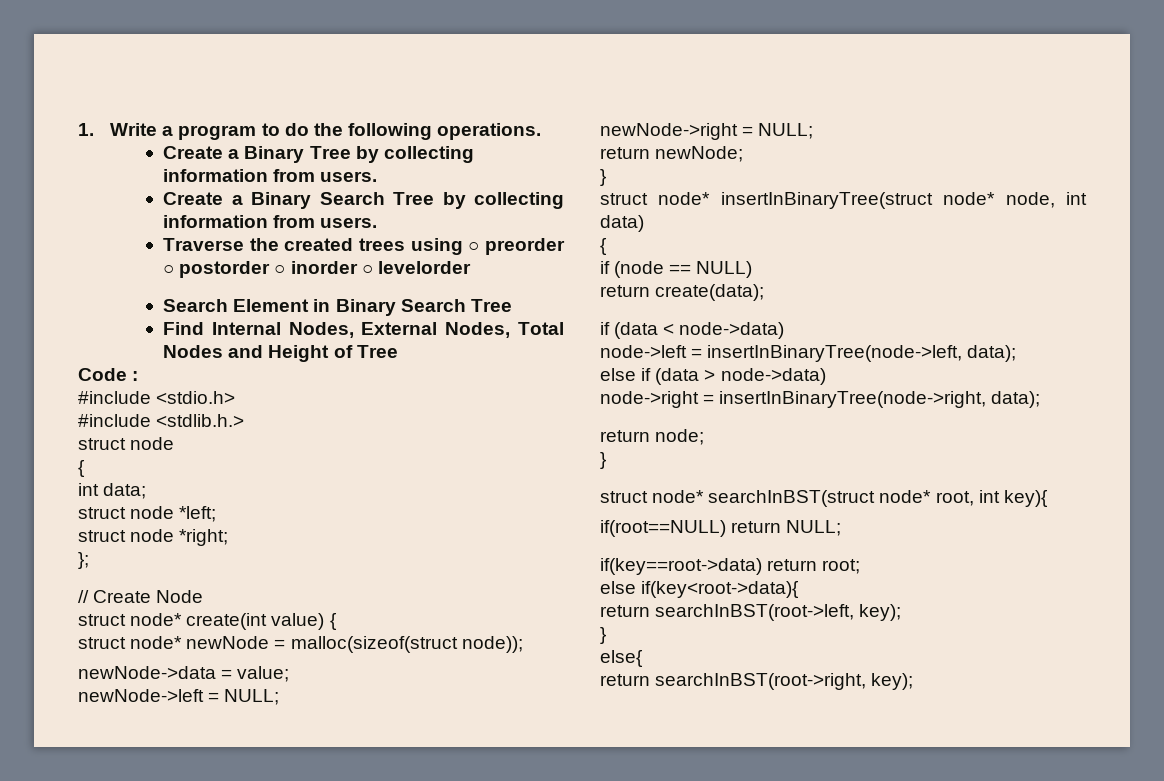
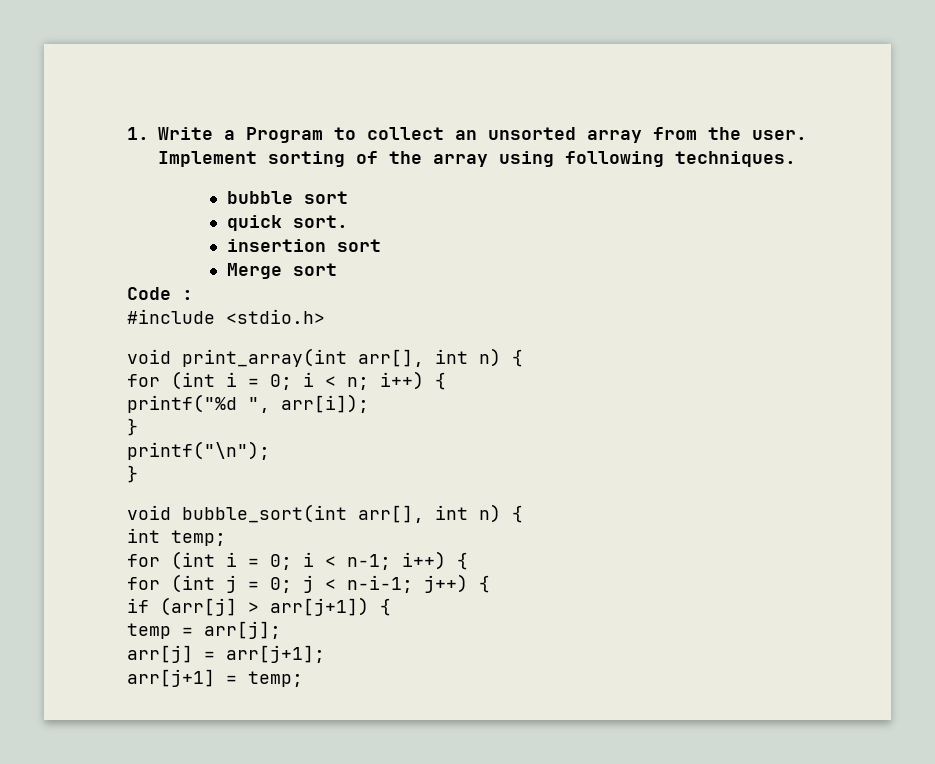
[178,123,542,140] [163,146,474,163] [163,169,378,182] [163,192,564,209] [163,215,378,228] [163,238,565,255] [163,261,471,278] [163,299,512,316] [163,322,565,338] [163,345,398,362] [78,368,139,381] [78,391,236,404] [78,414,245,427] [78,437,175,450] [78,460,85,477] [78,483,147,499] [78,506,217,522] [78,529,229,546] [78,552,89,569] [78,590,204,603] [78,613,337,630] [78,636,523,653] [78,666,290,682] [78,689,280,705] [600,123,814,140] [600,146,744,162] [600,169,606,186] [600,192,1087,209] [600,215,644,232] [600,238,607,255] [600,261,753,278] [600,284,765,301] [600,322,785,339] [600,345,1017,362] [600,368,826,385] [600,391,1041,408] [600,429,705,445] [600,452,606,469] [600,490,1048,507] [600,520,842,537] [600,558,861,575] [600,581,800,598] [600,604,902,621] [600,627,606,644] [600,650,643,667] [600,673,914,690] program to do the following operations. // Create a Binary Tree by collecting information from users. // Create a Binary Search Tree by collecting information from users. // Traverse the created trees using ○ preorder ○ postorder ○ inorder ○ levelorder // Search Element in Binary Search Tree // Find Internal Nodes, External Nodes, Total Nodes and Height of Tree // Code : // #include <stdio.h> // #include <stdlib.h.> // struct node // { // int data; // struct node *left; // struct node *right; // }; // // Create Node // struct node* create(int value) { // struct node* newNode = malloc(sizeof(struct node)); // newNode->data = value; // newNode->left = NULL; // newNode->right = NULL; // return newNode; // } // struct node* insertInBinaryTree(struct node* node, int data) // { // if (node == NULL) // return create(data); // if (data < node->data) // node->left = insertInBinaryTree(node->left, data); // else if (data > node->data) // node->right = insertInBinaryTree(node->right, data); // return node; // } // struct node* searchInBST(struct node* root, int key){ // if(root==NULL) return NULL; // if(key==root->data) return root; // else if(key<root->data){ // return searchInBST(root->left, key); // } // else{ // return searchInBST(root->right, key); -> [246,127,807,143] [158,151,796,167] [226,191,348,204] [226,215,348,231] [226,239,381,252] [226,263,337,279] [127,287,193,300] [127,309,325,324] [127,348,523,367] [127,371,446,390] [127,394,369,413] [127,418,138,436] [127,441,270,460] [127,465,138,483] [127,504,523,523] [127,528,226,546] [127,551,468,570] [127,574,490,593] [127,597,391,616] [127,621,281,639] [127,645,325,663] [127,669,303,687] Program to collect an unsorted array from the user. Implement sorting of the array using following techniques. // bubble sort // quick sort. // insertion sort // Merge sort // Code : // #include <stdio.h> // void print_array(int arr[], int n) { // for (int i = 0; i < n; i++) { // printf("%d ", arr[i]); // } // printf("\n"); // } // void bubble_sort(int arr[], int n) { // int temp; // for (int i = 0; i < n-1; i++) { // for (int j = 0; j < n-i-1; j++) { // if (arr[j] > arr[j+1]) { // temp = arr[j]; // arr[j] = arr[j+1]; // arr[j+1] = temp;

